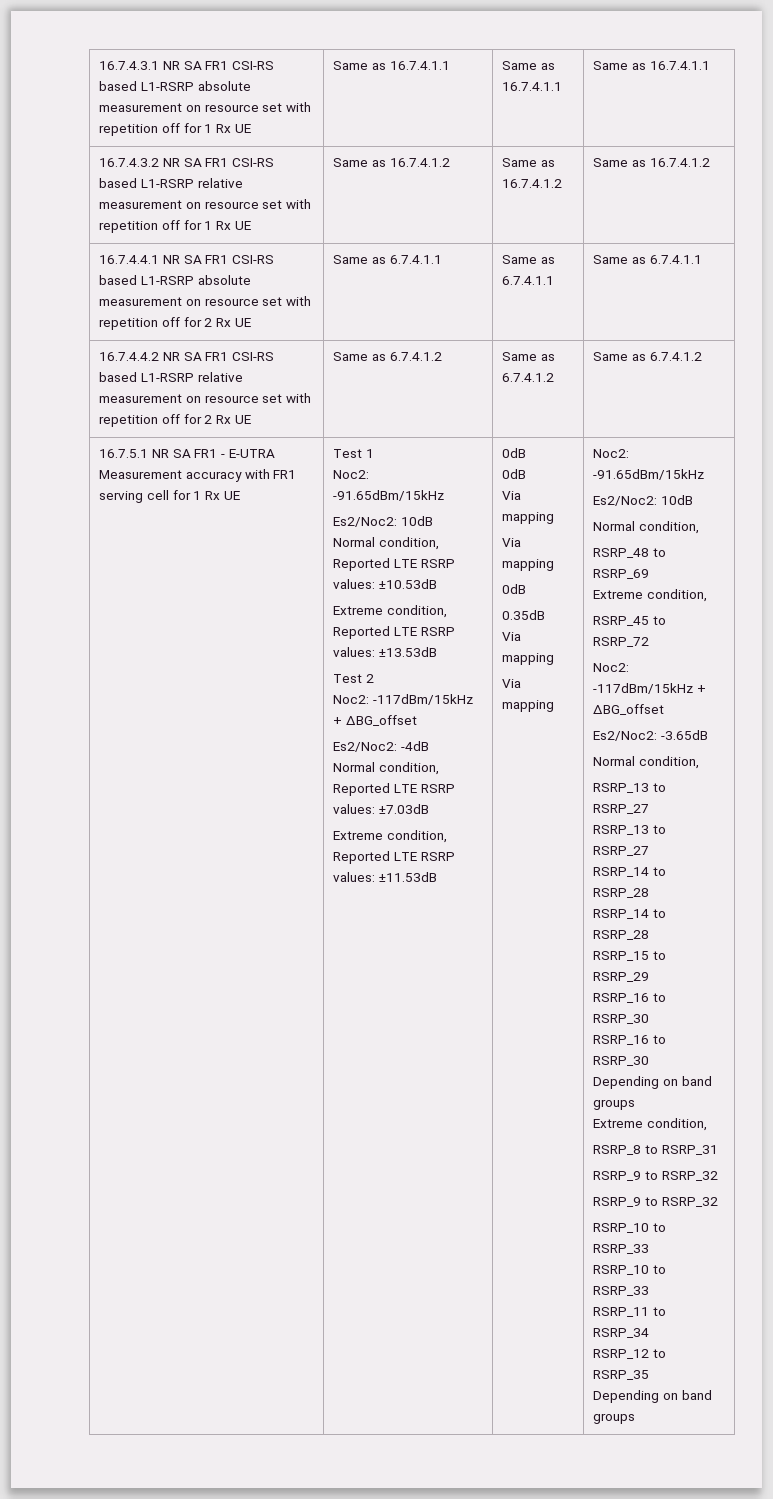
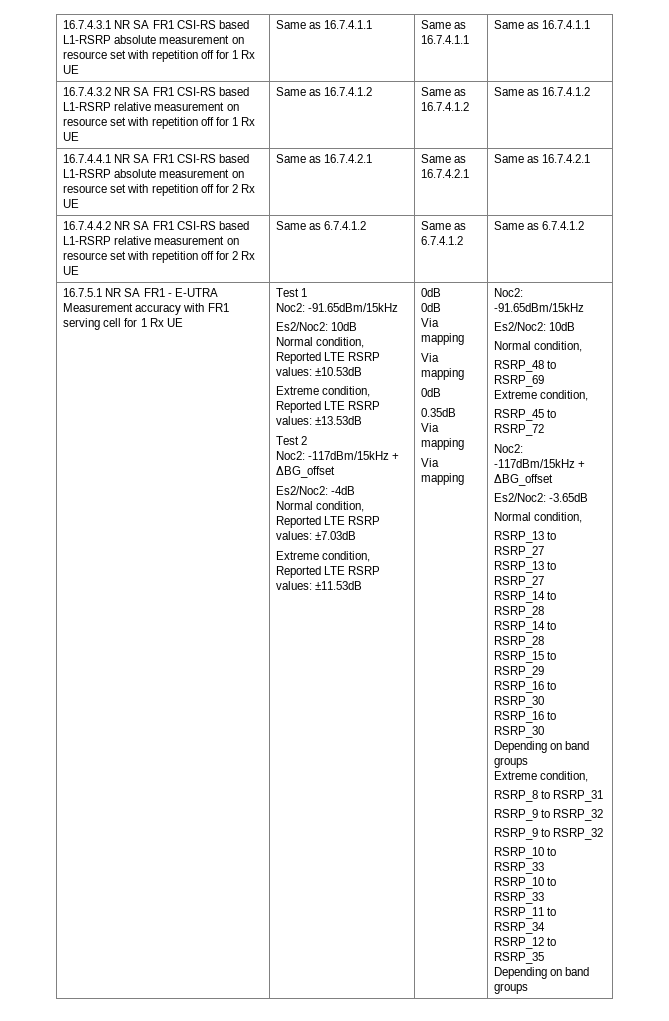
[389,255,442,264] [502,255,555,264] [502,276,555,285] [593,255,702,264] 6.7.4.1.1 | Same as 6.7.4.1.1 | Same as 6.7.4.1.1 -> [324,154,373,163] [421,154,467,163] [421,169,470,178] [494,154,591,163] 16.7.4.2.1 | Same as 16.7.4.2.1 | Same as 16.7.4.2.1

